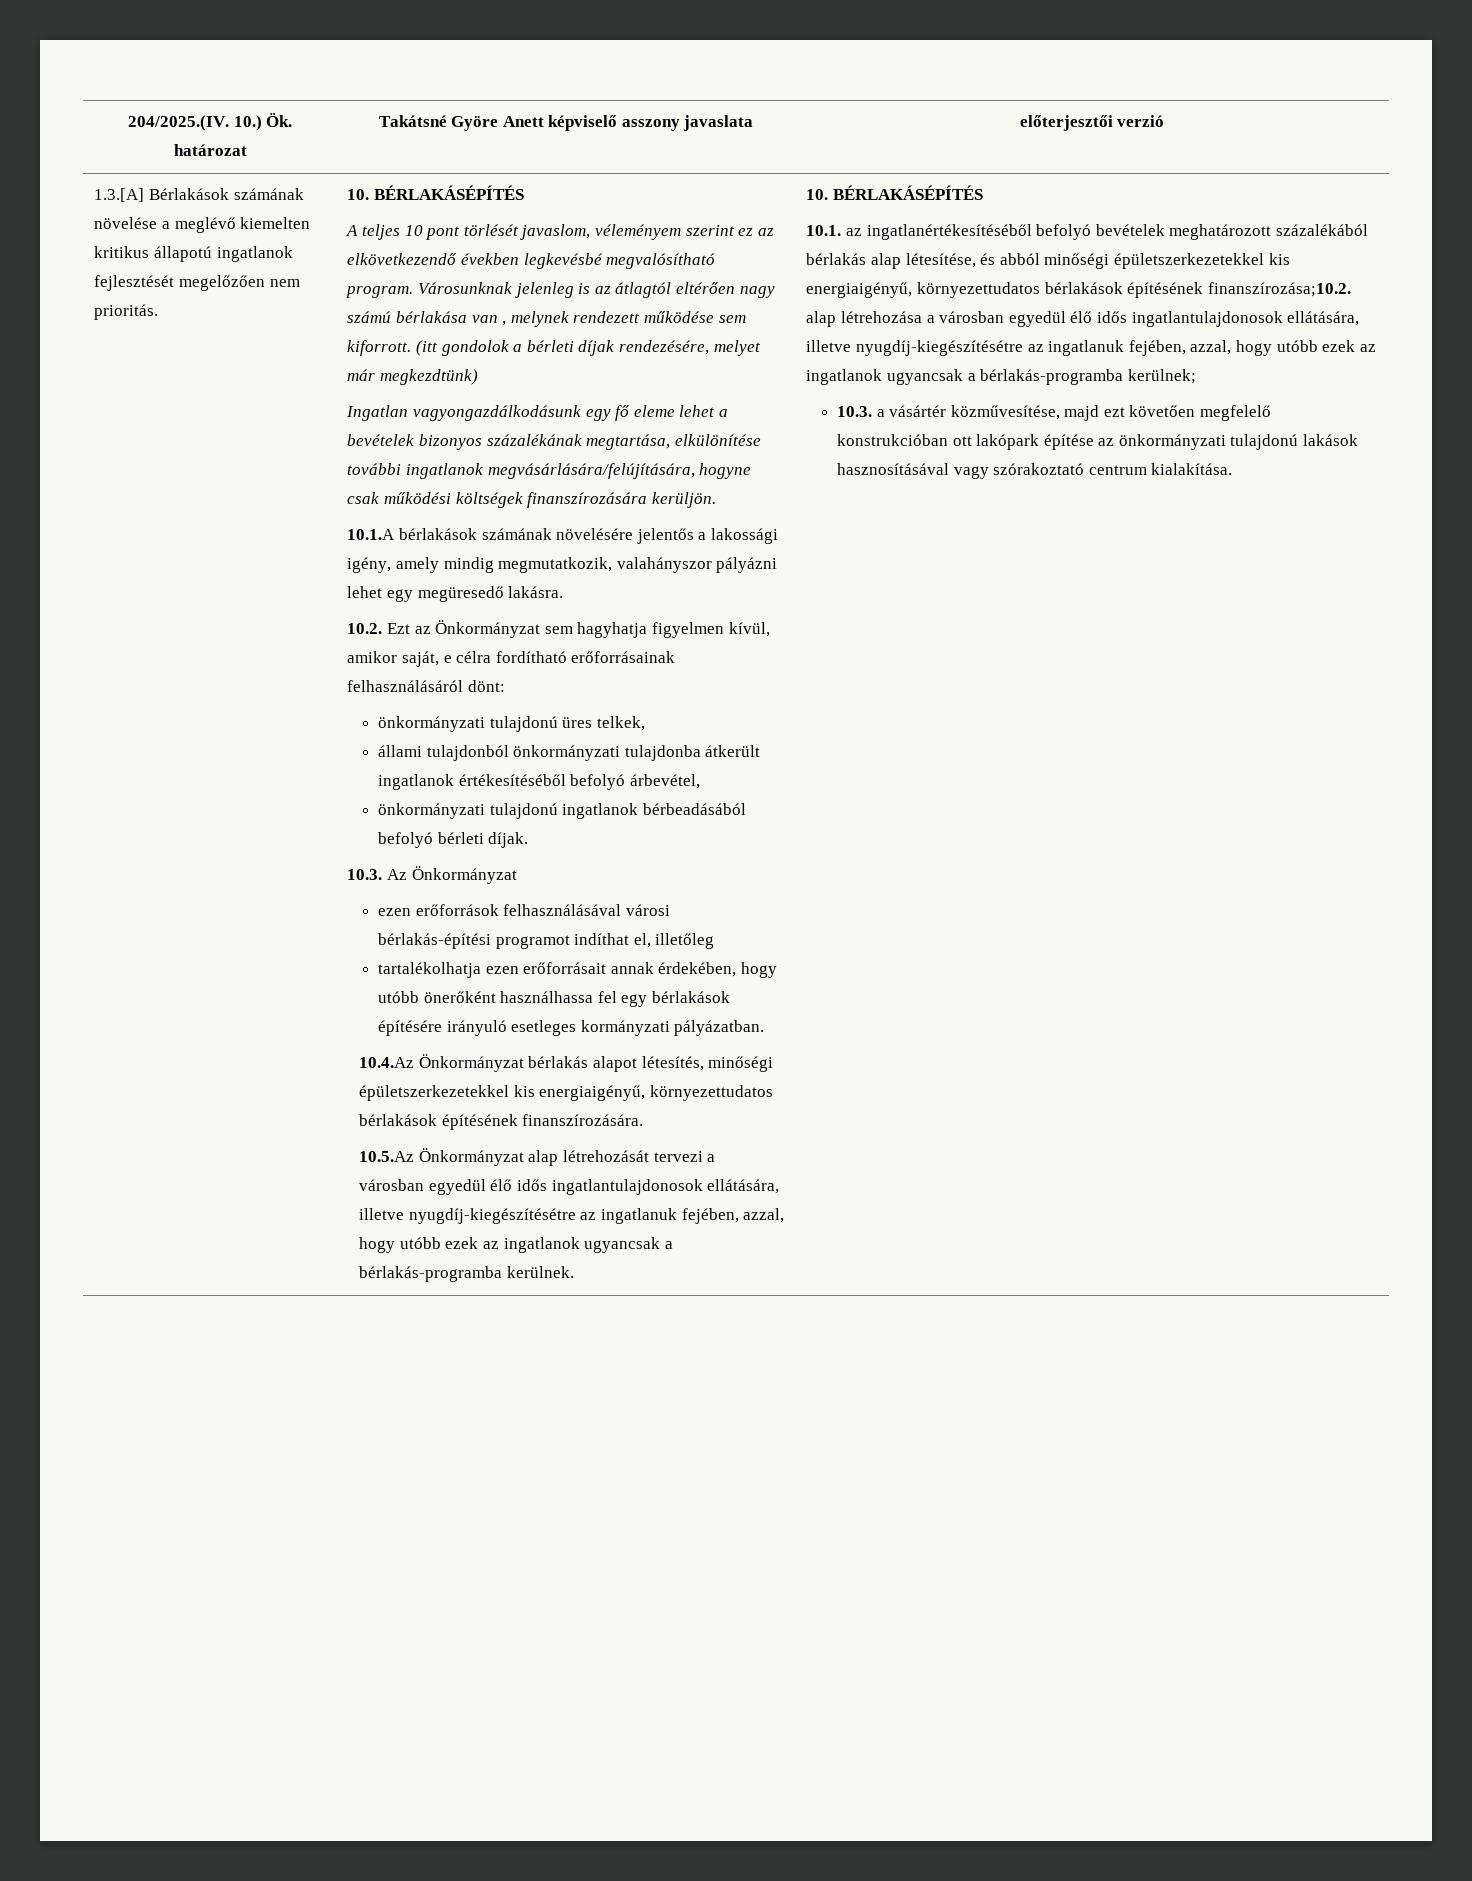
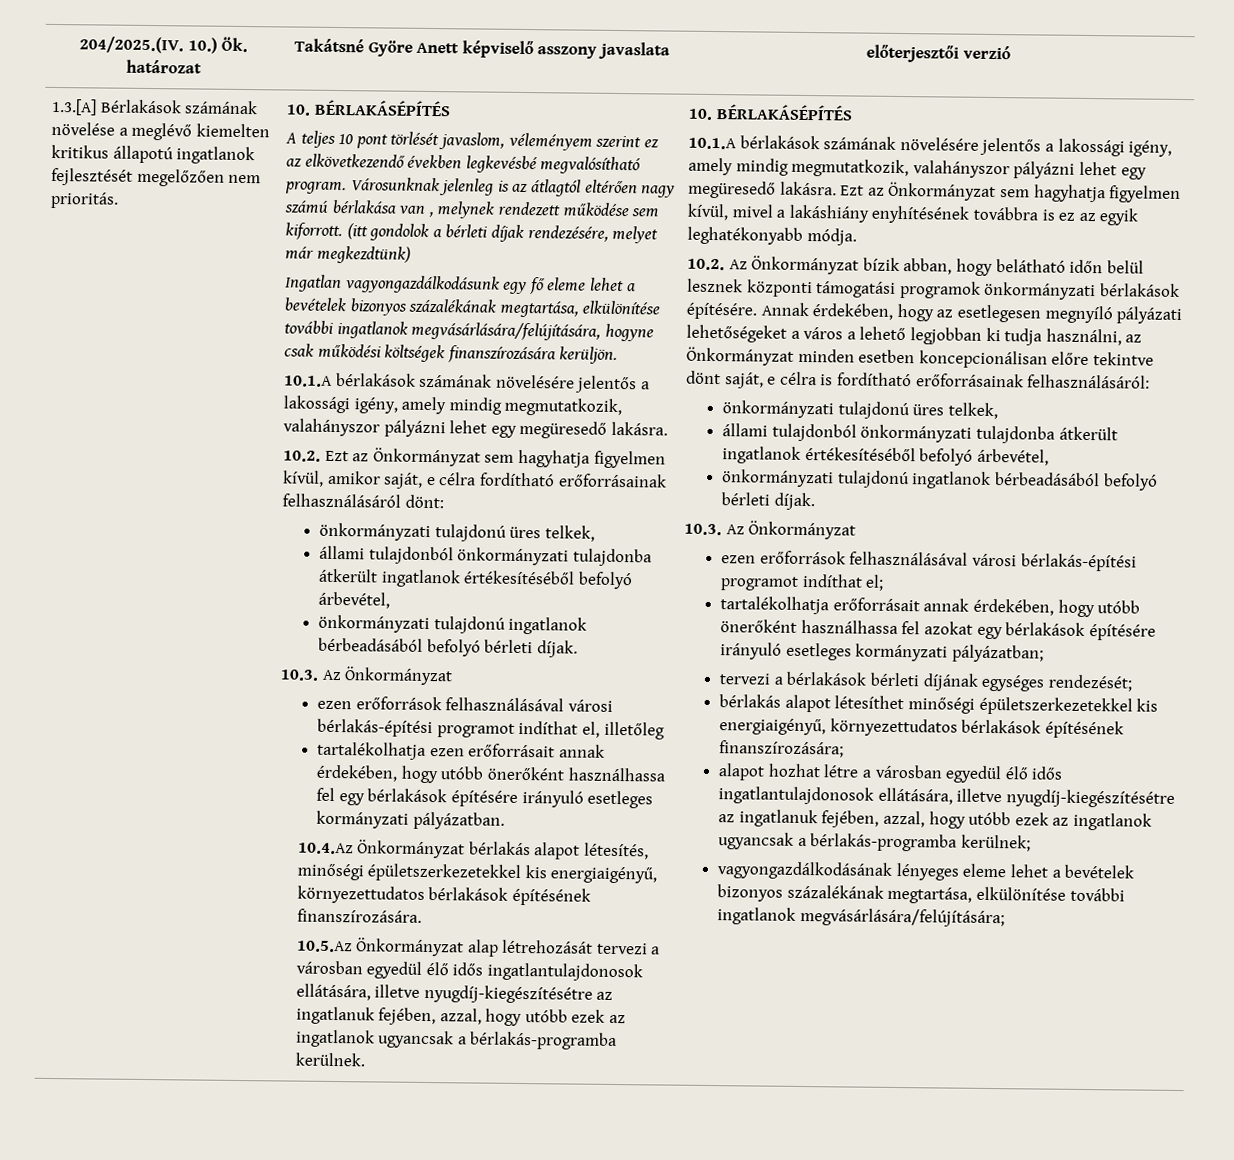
[806,224,1369,240] [806,253,1290,269] [806,282,1351,298] [806,311,923,327] 10.1. az ingatlanértékesítéséből befolyó bevételek meghatározott százalékából bérlakás alap létesítése, és abból minőségi épületszerkezetekkel kis energiaigényű, környezettudatos bérlakások építésének finanszírozása;10.2. alap létrehozása -> [687,135,1173,157] [687,157,1147,180] [687,180,1182,203] [686,203,1139,226] [686,226,857,246] [686,255,1144,276] [686,278,1180,301] [685,302,1183,325] [685,324,1143,346] [685,346,1154,369] [685,370,1151,389] [722,400,998,420] [722,423,1118,444] [722,446,1049,466] [722,469,1158,491] [721,492,815,511] [683,520,857,540] [721,550,1137,572] [720,573,885,591] [720,596,1141,618] [720,619,1156,641] [720,642,1044,663] [719,671,1133,692] [719,694,1159,716] [719,718,1124,739] [719,740,845,758] [718,763,860,781] 10.1.A bérlakások számának növelésére jelentős a lakossági igény, amely mindig megmutatkozik, valahányszor pályázni lehet egy megüresedő lakásra. Ezt az Önkormányzat sem hagyhatja figyelmen kívül, mivel a lakáshiány enyhítésének továbbra is ez az egyik leghatékonyabb módja. // 10.2. Az Önkormányzat bízik abban, hogy belátható időn belül lesznek központi támogatási programok önkormányzati bérlakások építésére. Annak érdekében, hogy az esetlegesen megnyíló pályázati lehetőségeket a város a lehető legjobban ki tudja használni, az Önkormányzat minden esetben koncepcionálisan előre tekintve dönt saját, e célra is fordítható erőforrásainak felhasználásáról: // önkormányzati tulajdonú üres telkek, // állami tulajdonból önkormányzati tulajdonba átkerült ingatlanok értékesítéséből befolyó árbevétel, // önkormányzati tulajdonú ingatlanok bérbeadásából befolyó bérleti díjak. // 10.3. Az Önkormányzat // ezen erőforrások felhasználásával városi bérlakás-építési programot indíthat el; // tartalékolhatja erőforrásait annak érdekében, hogy utóbb önerőként használhassa fel azokat egy bérlakások építésére irányuló esetleges kormányzati pályázatban; // tervezi a bérlakások bérleti díjának egységes rendezését; // bérlakás alapot létesíthet minőségi épületszerkezetekkel kis energiaigényű, környezettudatos bérlakások építésének finanszírozására; // alapot hozhat létre
[836,405,1272,421] [836,434,1359,450] [836,463,1233,479] 10.3. a vásártér közművesítése, majd ezt követően megfelelő konstrukcióban ott lakópark építése az önkormányzati tulajdonú lakások hasznosításával vagy szórakoztató centrum kialakítása. -> [717,861,1135,881] [717,884,1125,904] [717,907,1005,928] vagyongazdálkodásának lényeges eleme lehet a bevételek bizonyos százalékának megtartása, elkülönítése további ingatlanok megvásárlására/felújítására;

